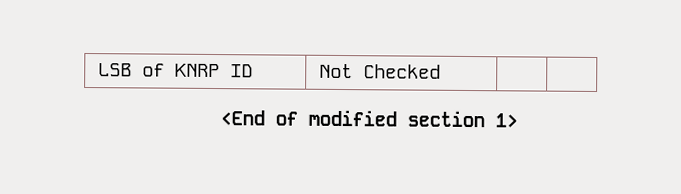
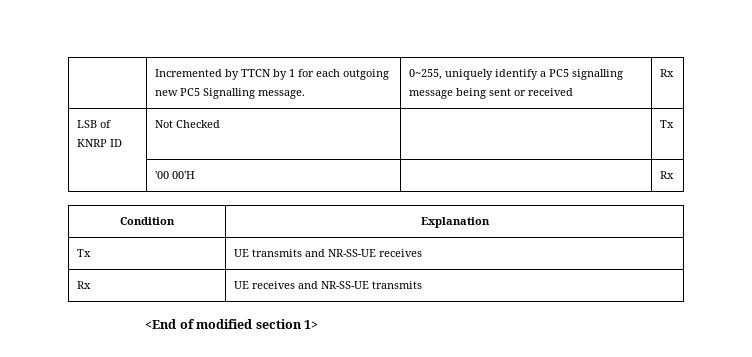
(98, 70) none -> [154,69,389,80] [154,88,305,99] [408,69,623,80] [408,88,573,99] [659,69,674,77] | Incremented by TTCN by 1 for each outgoing new PC5 Signalling message. | 0~255, uniquely identify a PC5 signalling message being sent or received | Rx //
(442, 71) none -> [659,120,674,128] [154,171,195,179] [659,171,674,179] [120,217,175,225] [420,217,490,228] [76,249,91,257] [233,249,422,257] [76,281,91,289] [233,281,422,289] Tx // | '00 00'H | | Rx // Condition | Explanation // Tx | UE transmits and NR-SS-UE receives // Rx | UE receives and NR-SS-UE transmits

